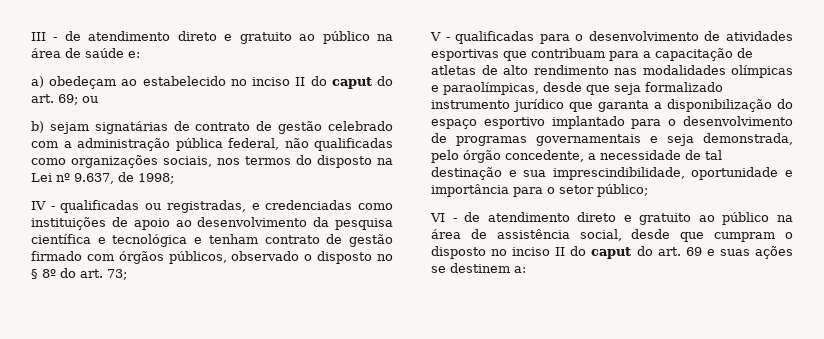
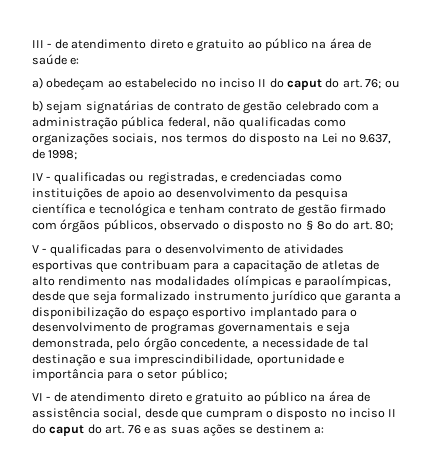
[58,94,78,105] 69; -> [365,79,382,89] 76;
[107,269,127,280] 73; -> [375,221,394,231] 80;
[685,247,715,256] 69 e -> [127,425,168,434] 76 e as

